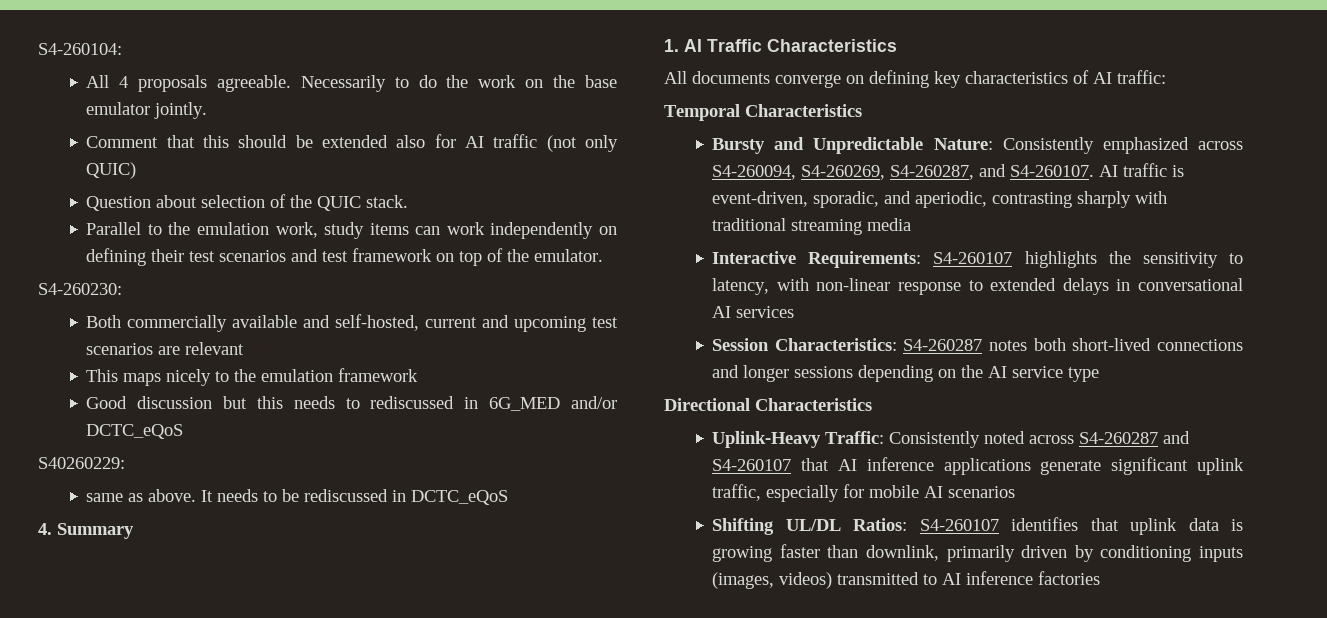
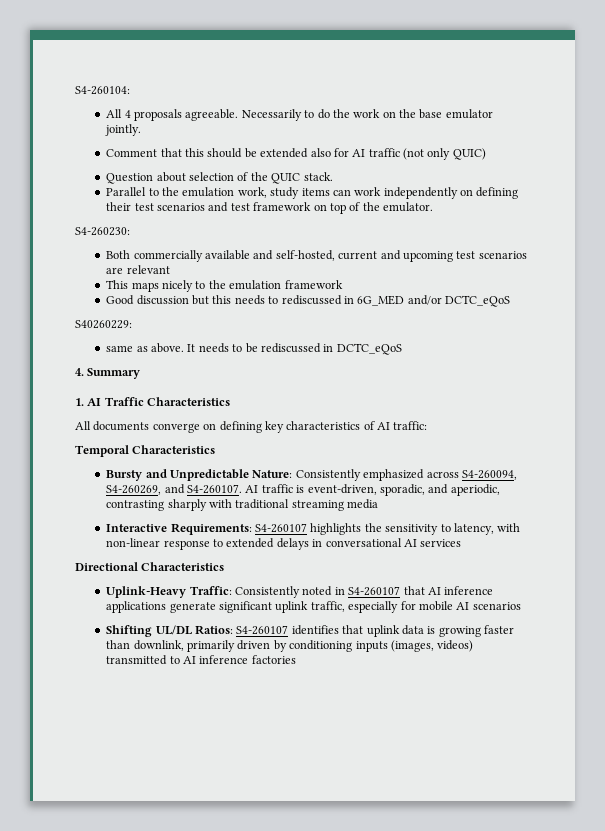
[890,165,975,180] S4-260287, -> (162, 490) none
[712,338,1243,351] [712,365,1100,382] // Session Characteristics: S4-260287 notes both short-lived connections and longer sessions depending on the AI service type -> (462, 543) none
[1029,431,1191,444] across S4-260287 and -> [334,587,345,595] in

